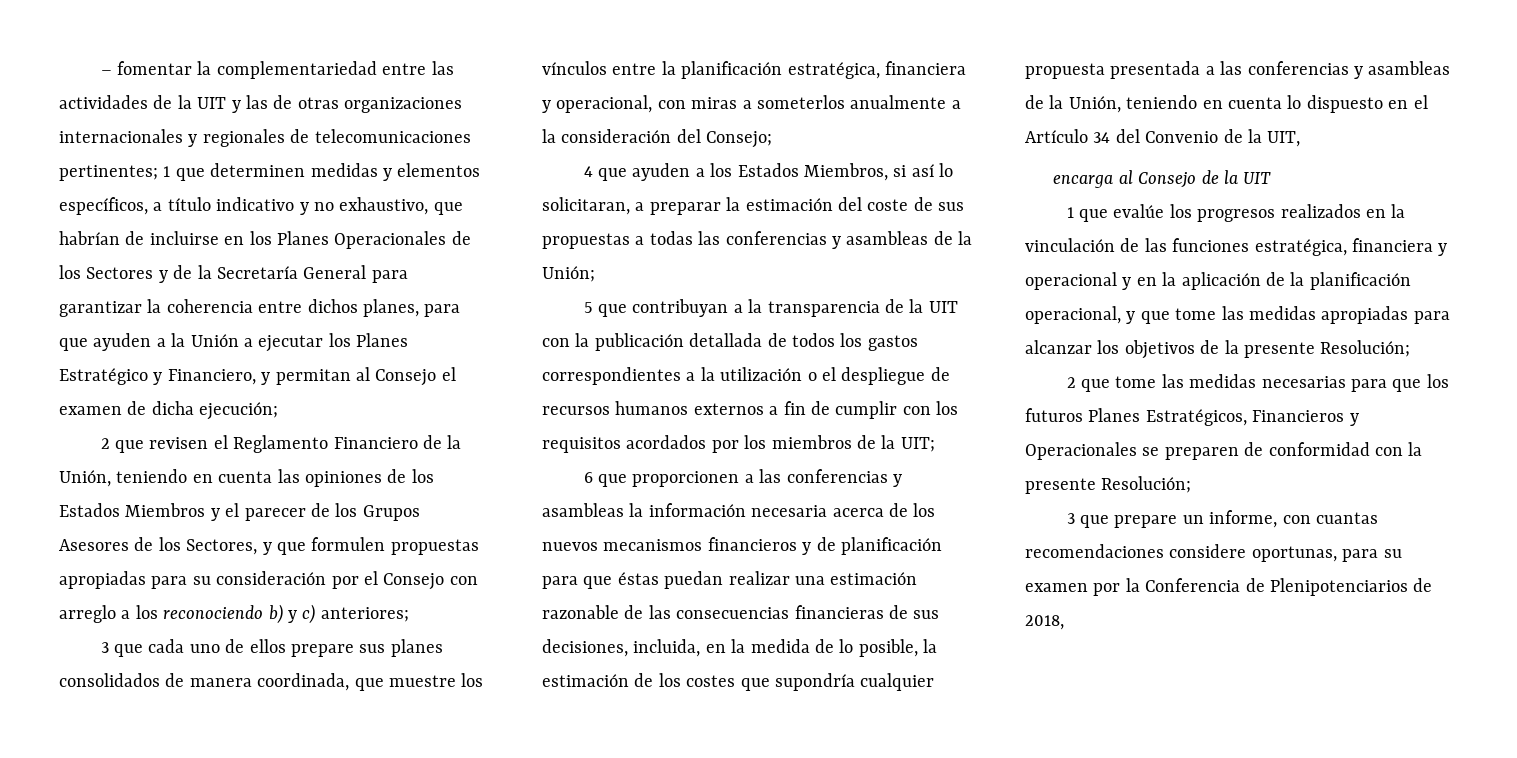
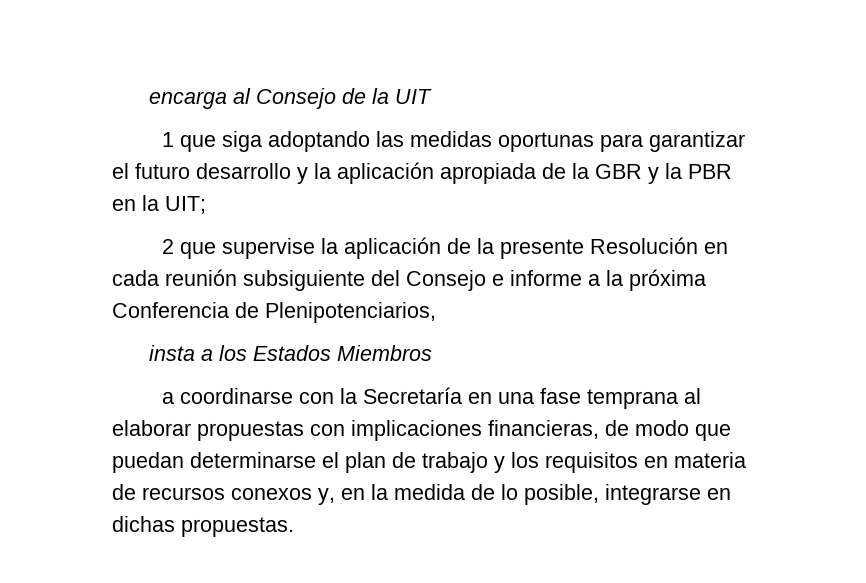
[100,61,454,79] [59,95,463,113] [59,129,471,147] [59,163,481,181] [59,197,463,215] [59,231,471,249] [59,265,408,283] [59,299,461,317] [59,333,409,352] [59,367,456,386] [59,401,279,420] [100,435,462,453] [59,469,434,487] [59,503,420,521] [59,537,479,555] [59,571,478,590] [59,604,409,624] [100,639,443,657] [59,673,484,691] [542,61,966,79] [542,95,961,113] [542,129,773,148] [583,163,954,181] [542,197,965,215] [542,231,973,249] [542,266,595,282] [583,299,958,317] [542,333,918,351] [542,367,950,385] [542,401,959,419] [542,435,935,453] [583,469,903,487] [542,503,936,517] [542,537,942,555] [542,571,918,589] [542,605,940,619] [542,639,938,657] [542,673,935,691] [1025,61,1451,79] [1025,95,1428,113] [1025,129,1301,147] – fomentar la complementariedad entre las actividades de la UIT y las de otras organizaciones internacionales y regionales de telecomunicaciones pertinentes; 1 que determinen medidas y elementos específicos, a título indicativo y no exhaustivo, que habrían de incluirse en los Planes Operacionales de los Sectores y de la Secretaría General para garantizar la coherencia entre dichos planes, para que ayuden a la Unión a ejecutar los Planes Estratégico y Financiero, y permitan al Consejo el examen de dicha ejecución; // 2 que revisen el Reglamento Financiero de la Unión, teniendo en cuenta las opiniones de los Estados Miembros y el parecer de los Grupos Asesores de los Sectores, y que formulen propuestas apropiadas para su consideración por el Consejo con arreglo a los reconociendo b) y c) anteriores; // 3 que cada uno de ellos prepare sus planes consolidados de manera coordinada, que muestre los vínculos entre la planificación estratégica, financiera y operacional, con miras a someterlos anualmente a la consideración del Consejo; // 4 que ayuden a los Estados Miembros, si así lo solicitaran, a preparar la estimación del coste de sus propuestas a todas las conferencias y asambleas de la Unión; // 5 que contribuyan a la transparencia de la UIT con la publicación detallada de todos los gastos correspondientes a la utilización o el despliegue de recursos humanos externos a fin de cumplir con los requisitos acordados por los miembros de la UIT; // 6 que proporcionen a las conferencias y asambleas la información necesaria acerca de los nuevos mecanismos financieros y de planificación para que éstas puedan realizar una estimación razonable de las consecuencias financieras de sus decisiones, incluida, en la medida de lo posible, la estimación de los costes que supondría cualquier propuesta presentada a las conferencias y asambleas de la Unión, teniendo en cuenta lo dispuesto en el Artículo 34 del Convenio de la UIT, // -> (149, 100) none
[1113,204,1406,222] [1025,238,1448,256] [1025,272,1411,290] [1025,306,1450,324] [1025,340,1411,359] [1066,374,1449,392] [1025,408,1359,426] [1025,442,1423,460] [1025,476,1192,494] [1066,510,1379,528] [1025,544,1402,562] [1025,578,1433,596] [1025,615,1064,630] evalúe los progresos realizados en la vinculación de las funciones estratégica, financiera y operacional y en la aplicación de la planificación operacional, y que tome las medidas apropiadas para alcanzar los objetivos de la presente Resolución; // 2 que tome las medidas necesarias para que los futuros Planes Estratégicos, Financieros y Operacionales se preparen de conformidad con la presente Resolución; // 3 que prepare un informe, con cuantas recomendaciones considere oportunas, para su examen por la Conferencia de Plenipotenciarios de 2018, -> [222,131,746,152] [112,162,732,184] [112,195,206,214] [162,237,729,259] [112,269,706,291] [112,302,436,323] [149,345,433,361] [162,387,702,409] [112,420,731,441] [112,452,746,473] [112,484,731,505] [112,516,294,537] siga adoptando las medidas oportunas para garantizar el futuro desarrollo y la aplicación apropiada de la GBR y la PBR en la UIT; // 2 que supervise la aplicación de la presente Resolución en cada reunión subsiguiente del Consejo e informe a la próxima Conferencia de Plenipotenciarios, // insta a los Estados Miembros // a coordinarse con la Secretaría en una fase temprana al elaborar propuestas con implicaciones financieras, de modo que puedan determinarse el plan de trabajo y los requisitos en materia de recursos conexos y, en la medida de lo posible, integrarse en dichas propuestas.

